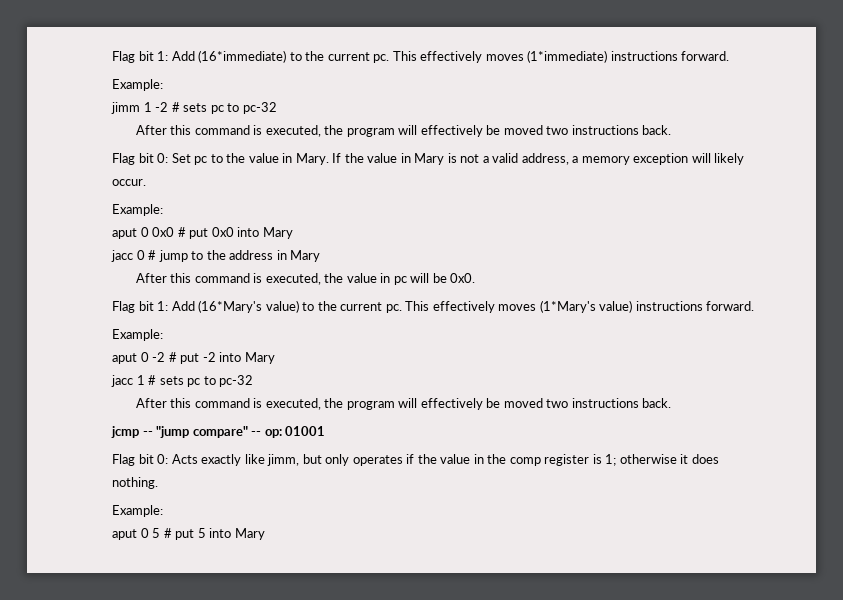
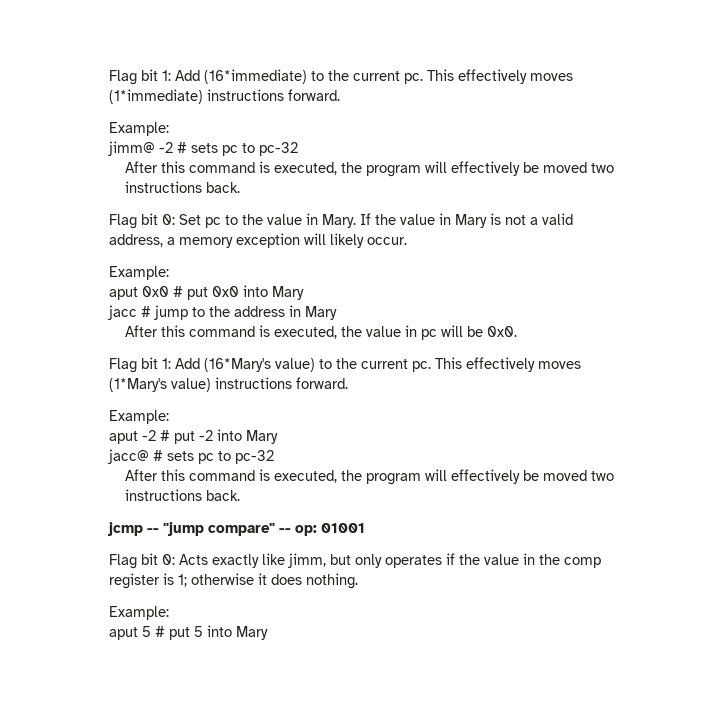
[111,102,152,114] jimm 1 -> [107,141,155,156] jimm@
[140,227,149,237] 0 -> (138, 293) none
[136,250,145,260] 0 -> (137, 312) none
[140,352,149,362] 0 -> (138, 437) none
[111,375,145,387] jacc 1 -> [107,449,149,464] jacc@
[140,528,149,538] 0 -> (138, 633) none

